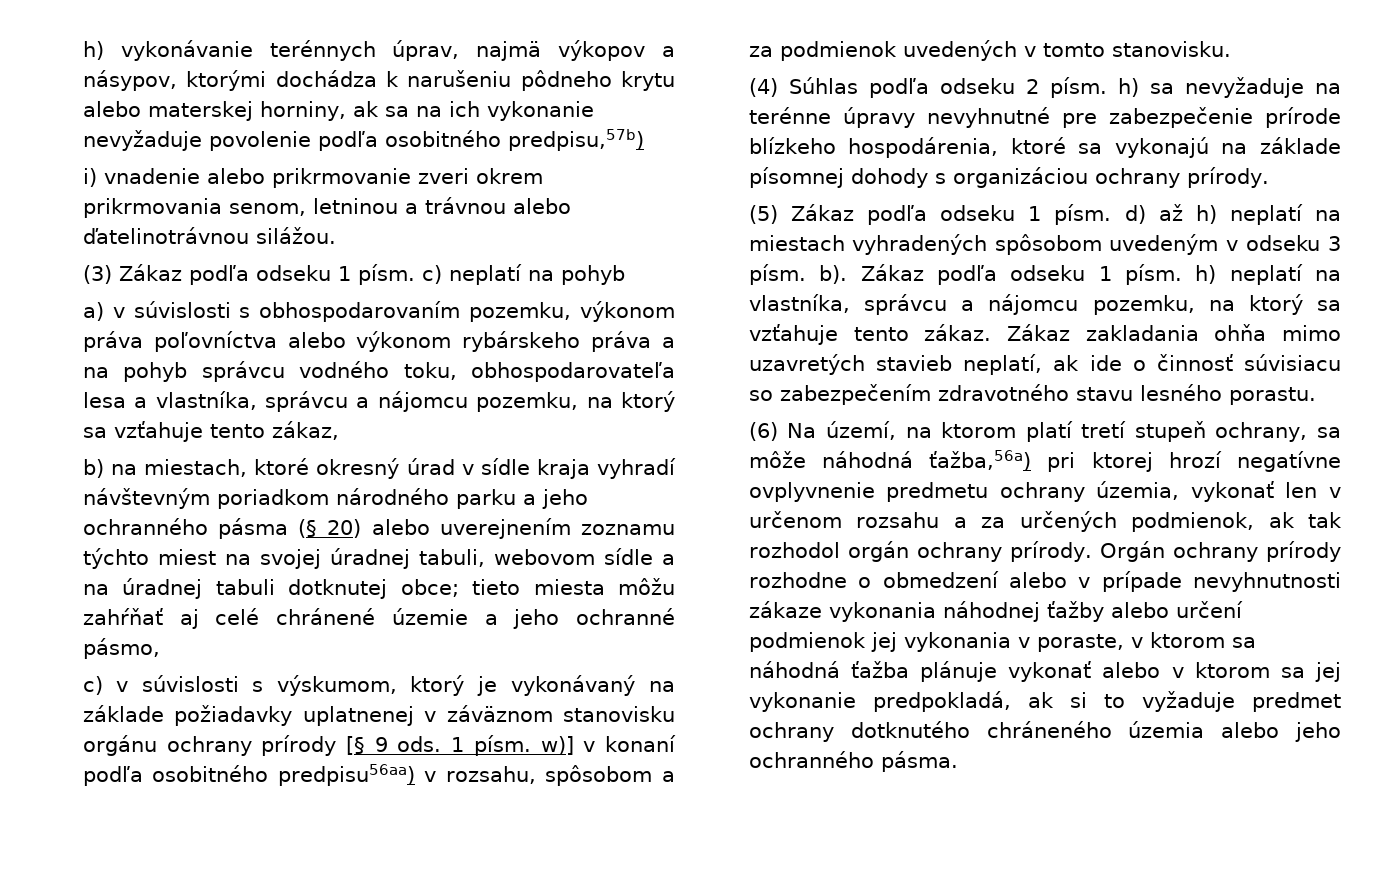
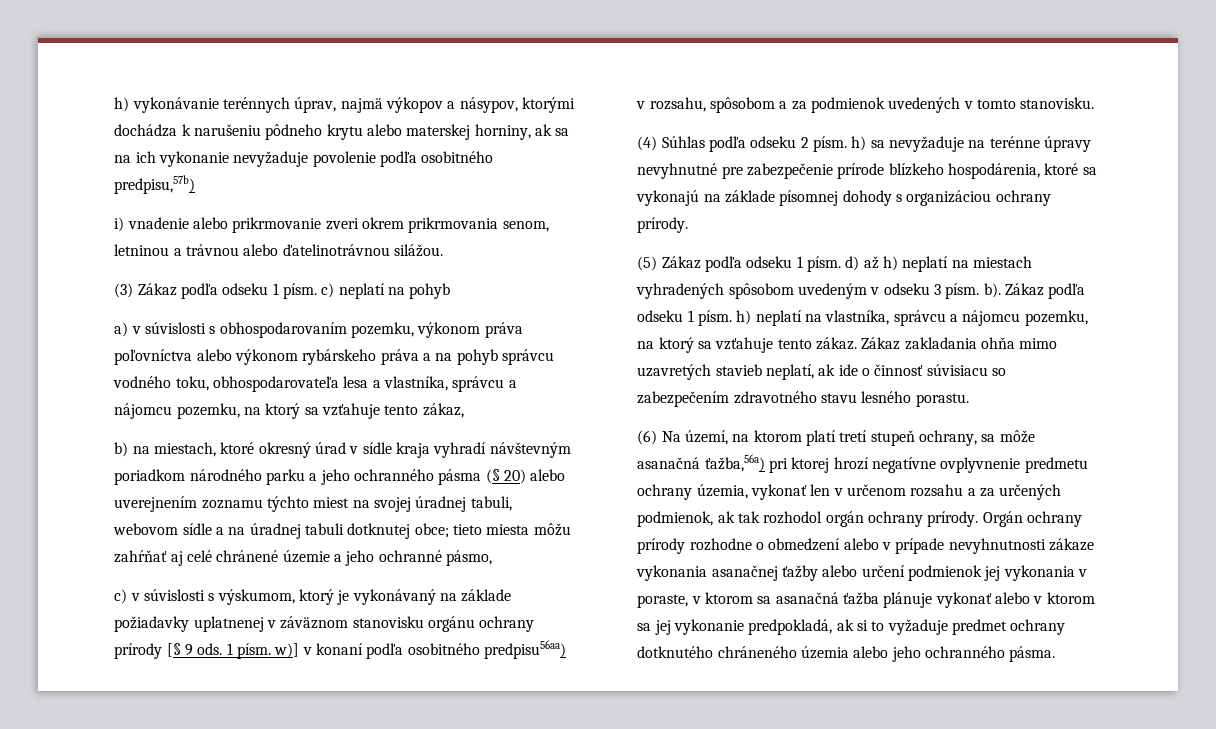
[822,451,914,468] náhodná -> [637,457,701,469] asanačná
[942,601,1040,622] náhodnej -> [711,565,778,581] asanačnej
[748,661,840,678] náhodná -> [775,592,839,604] asanačná

